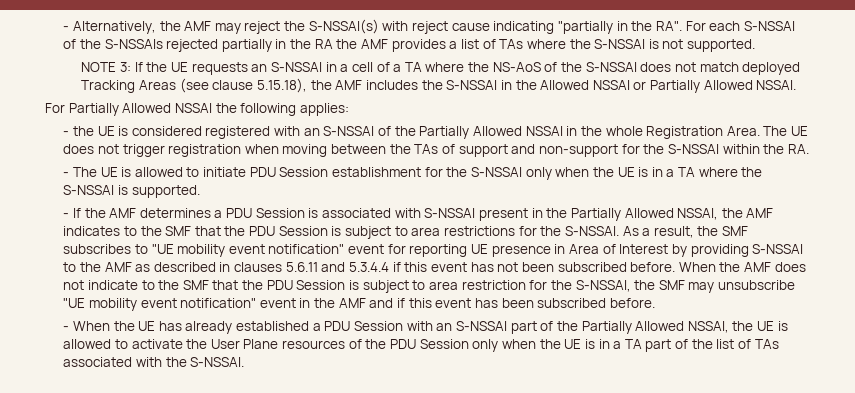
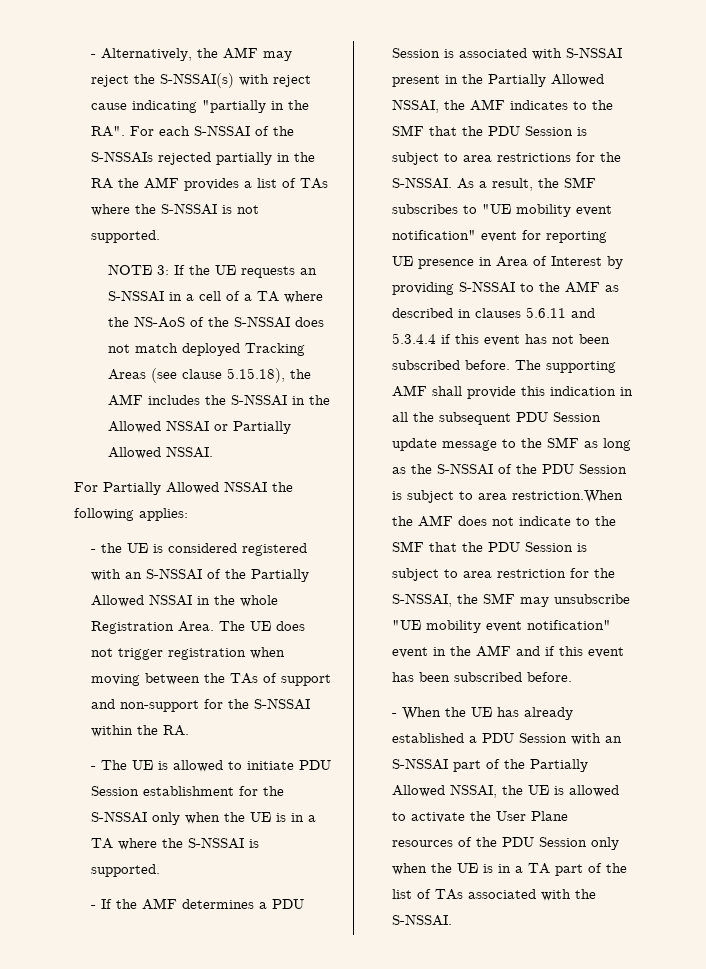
[678,262,716,272] When -> [514,360,616,373] [391,385,633,399] [391,412,601,425] [391,437,631,451] [391,463,627,475] [391,490,623,503] The supporting AMF shall provide this indication in all the subsequent PDU Session update message to the SMF as long as the S-NSSAI of the PDU Session is subject to area restriction.When

